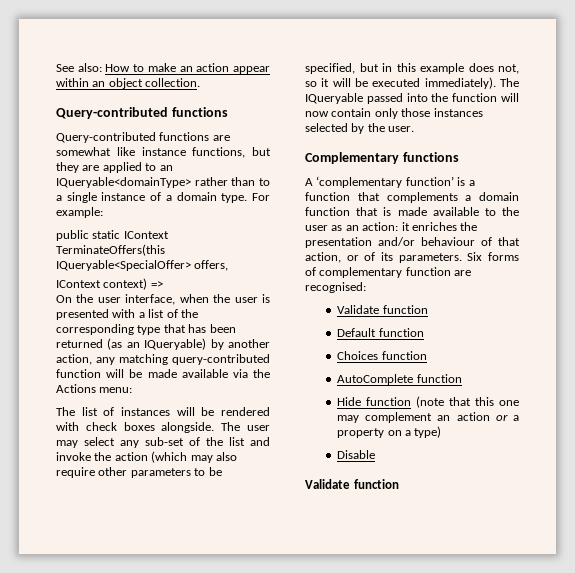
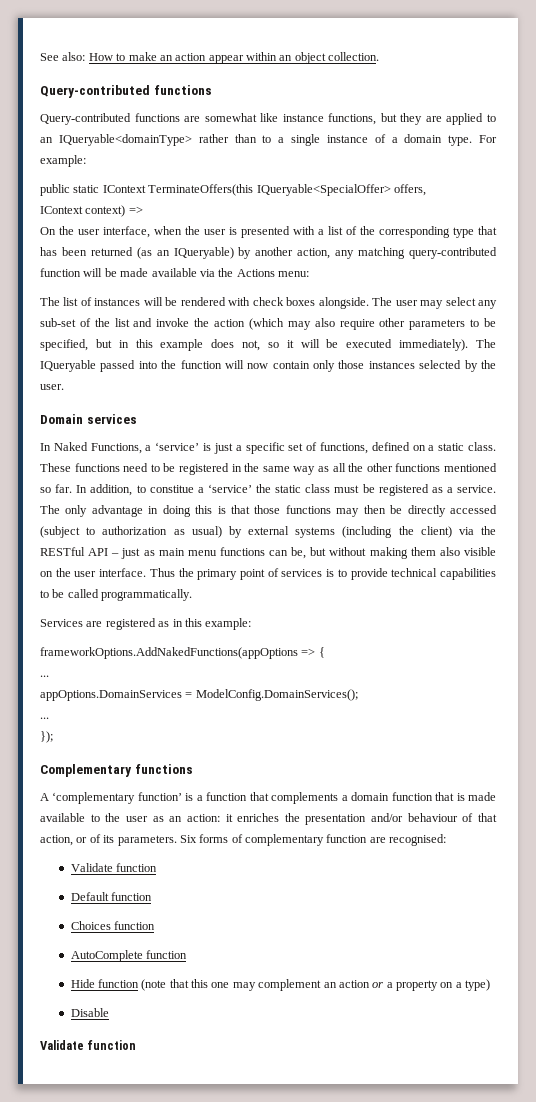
(415, 129) none -> [40,414,137,424] [40,442,496,454] [40,463,498,475] [40,484,496,496] [40,505,497,517] [40,526,497,538] [40,547,496,559] [40,568,497,580] [40,589,193,601] [40,618,252,630] [40,647,325,659] [40,675,49,677] [40,689,358,701] [40,717,49,719] [40,731,53,743] // Domain services // In Naked Functions, a ‘service’ is just a specific set of functions, defined on a static class. These functions need to be registered in the same way as all the other functions mentioned so far. In addition, to constitue a ‘service’ the static class must be registered as a service. The only advantage in doing this is that those functions may then be directly accessed (subject to authorization as usual) by external systems (including the client) via the RESTful API – just as main menu functions can be, but without making them also visible on the user interface. Thus the primary point of services is to provide technical capabilities to be called programmatically. // Services are registered as in this example: // frameworkOptions.AddNakedFunctions(appOptions => { // ... // appOptions.DomainServices = ModelConfig.DomainServices(); // ... // });

